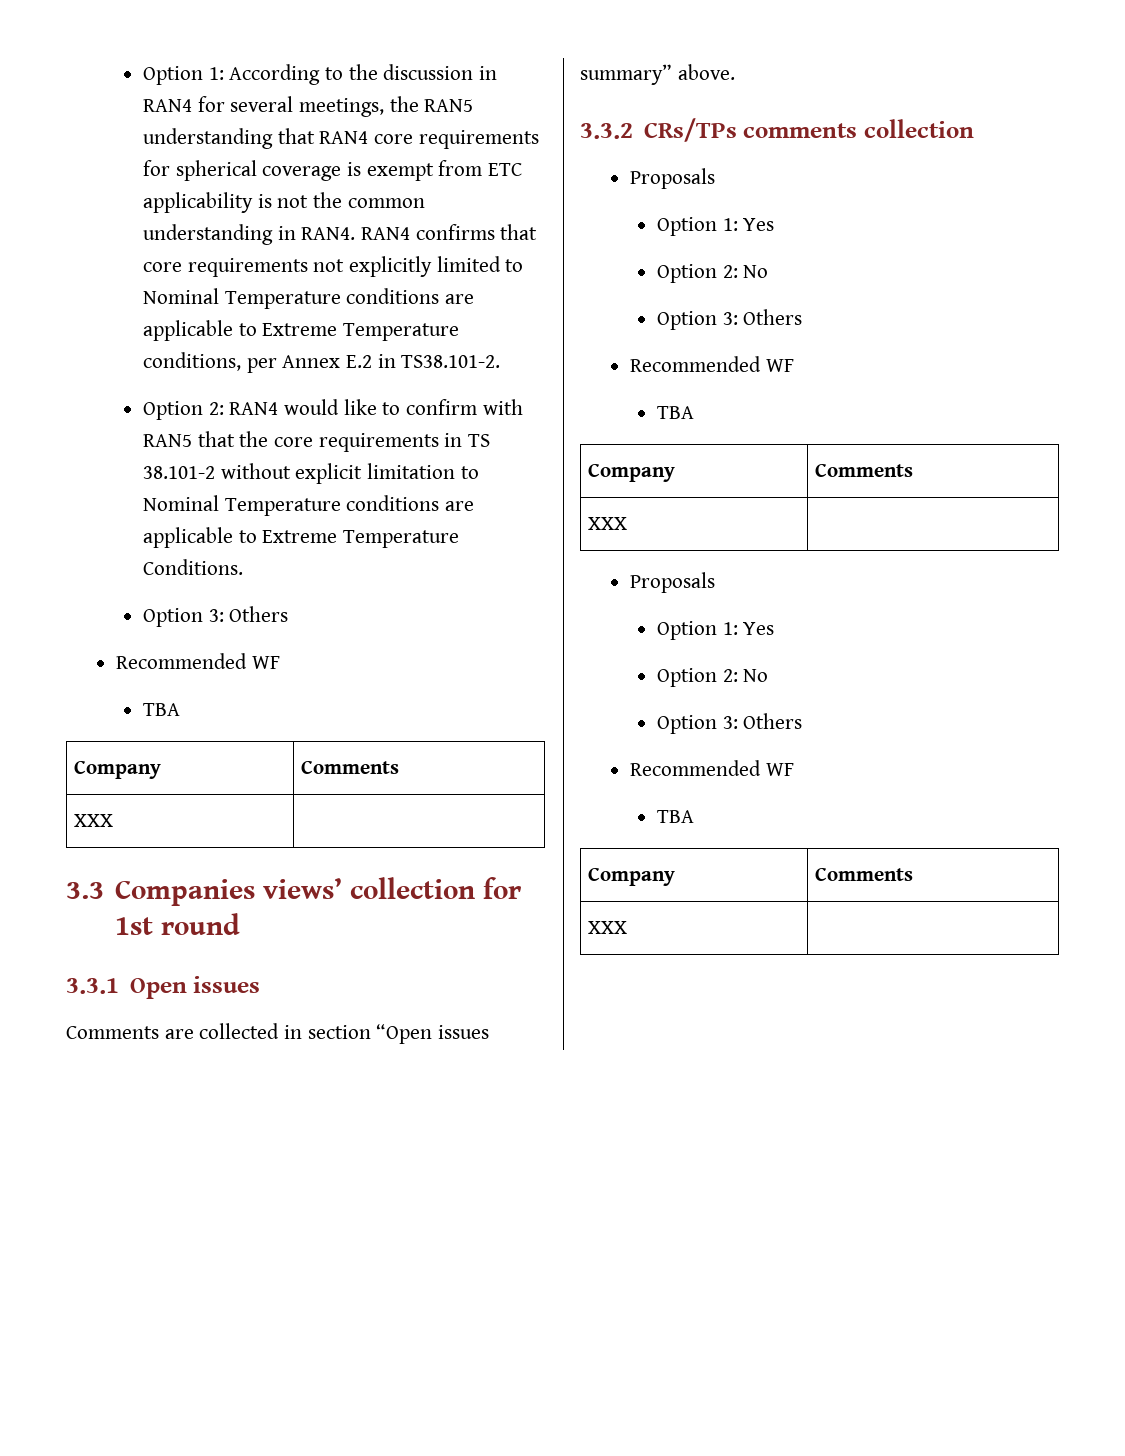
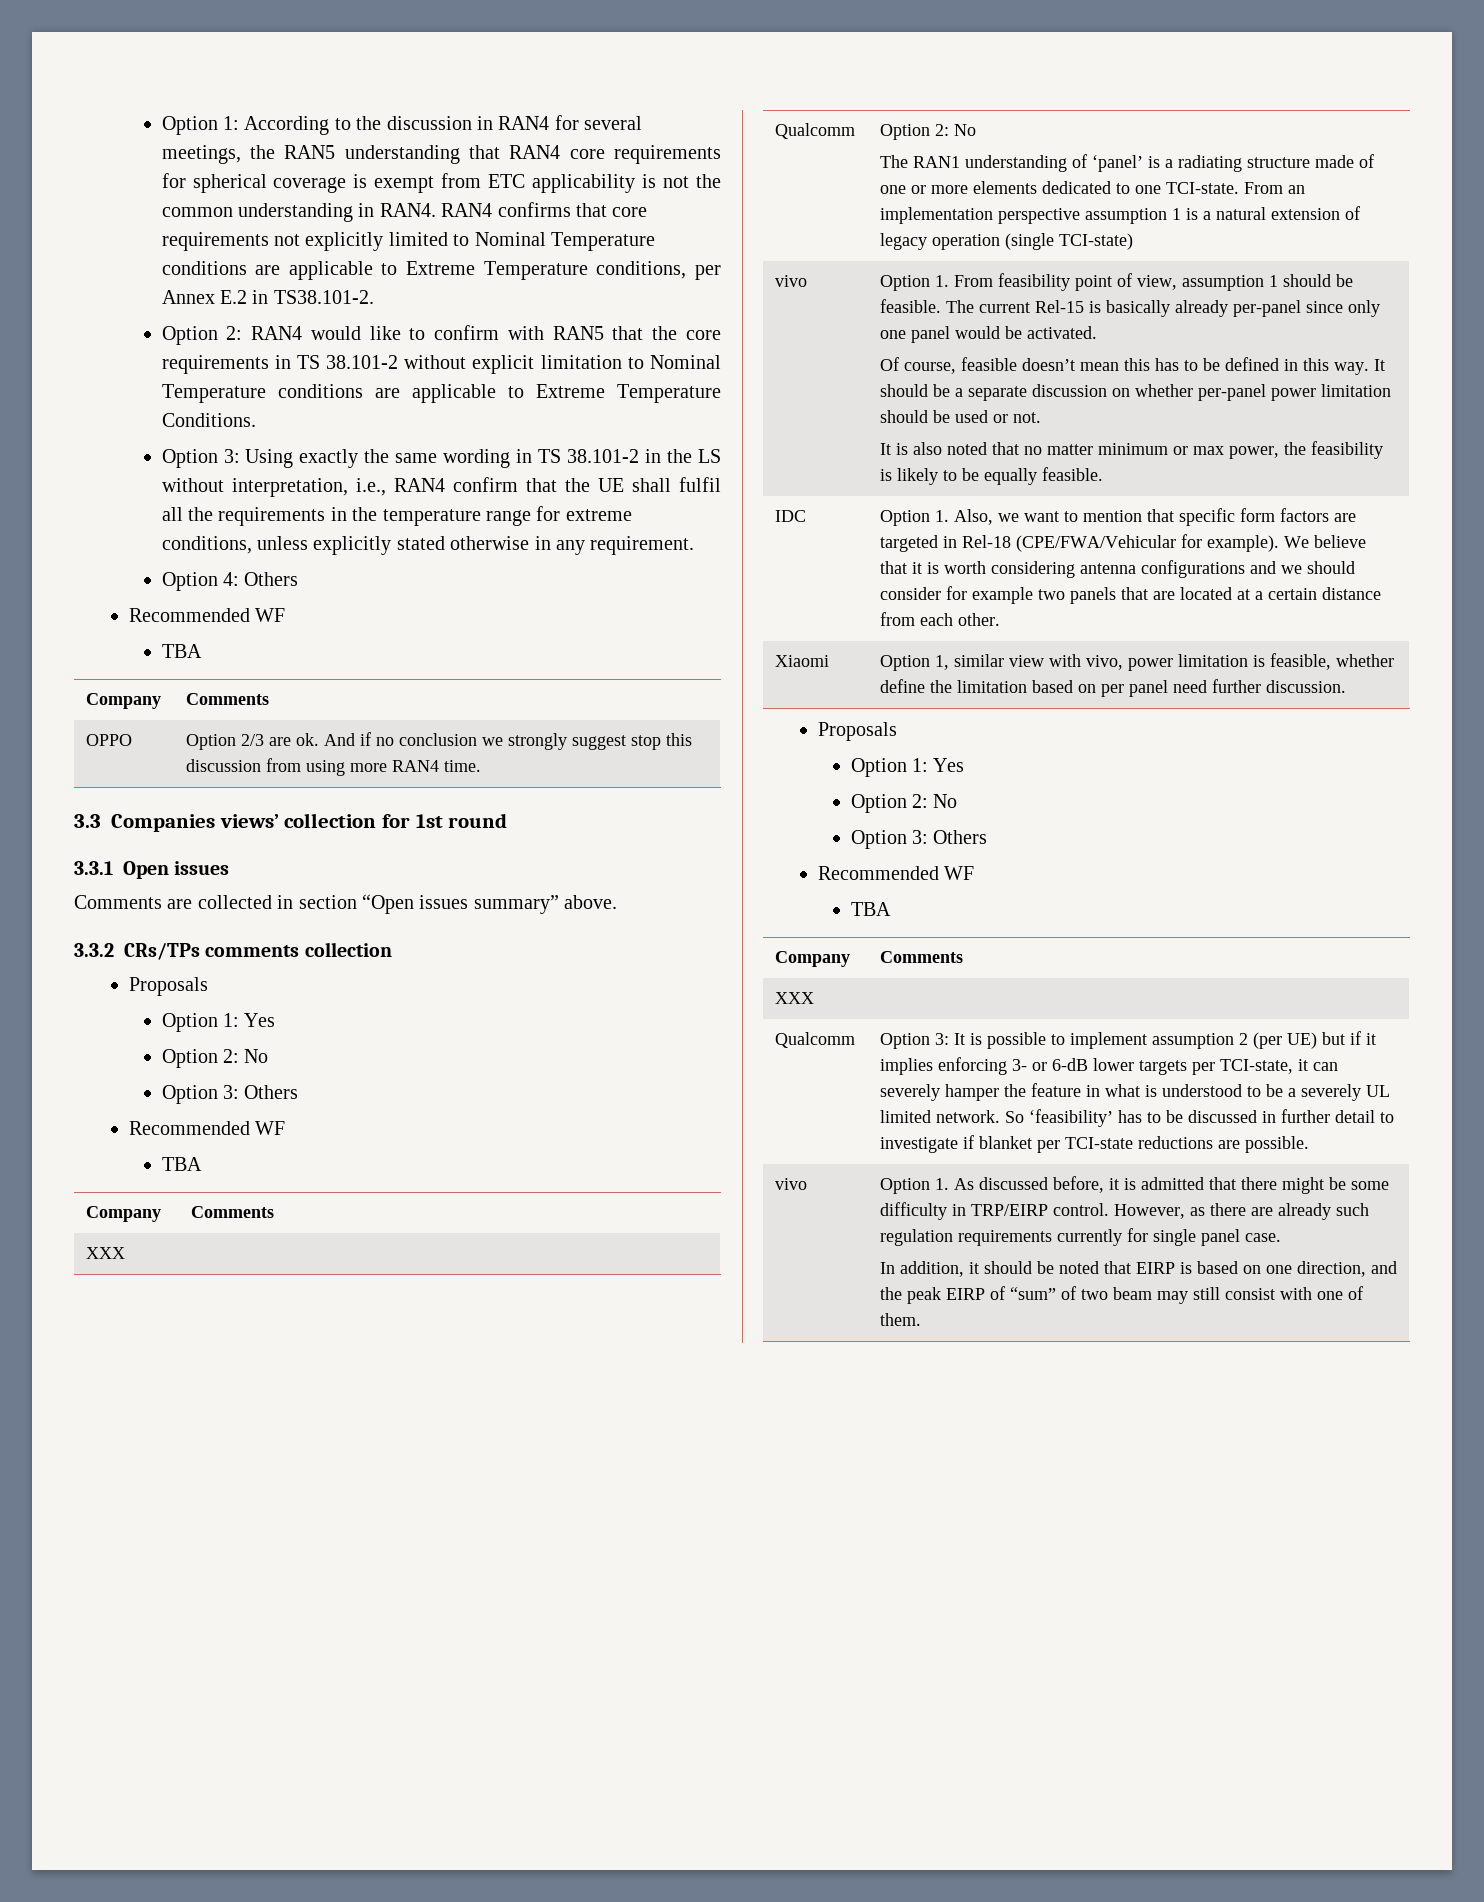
[229,606,289,622] [116,653,280,669] [143,703,181,716] [74,761,162,779] [301,761,400,774] [74,814,114,827] Others // Recommended WF // TBA // Company | Comments // XXX | -> [245,449,722,468] [161,477,721,497] [161,506,632,526] [161,536,695,555] [161,572,299,591] [128,608,286,622] [161,644,202,658] [86,693,162,709] [186,693,270,705] [86,734,133,746] [186,732,693,750] [186,758,482,776] Using exactly the same wording in TS 38.101-2 in the LS without interpretation, i.e., RAN4 confirm that the UE shall fulfil all the requirements in the temperature range for extreme conditions, unless explicitly stated otherwise in any requirement. // Option 4: Others // Recommended WF // TBA // Company | Comments // OPPO | Option 2/3 are ok. And if no conclusion we strongly suggest stop this discussion from using more RAN4 time.
(628, 523) none -> [775,123,856,139] [880,124,977,140] [880,154,1375,172] [880,181,1306,194] [880,206,1361,224] [880,233,1134,250] [775,275,808,287] [880,273,1354,291] [880,299,1381,317] [880,326,1098,343] [880,357,1386,375] [880,384,1392,401] [880,410,1042,423] [880,441,1384,459] [880,467,1104,485] [775,510,807,522] [880,508,1357,526] [880,534,1367,552] [880,560,1356,578] [880,586,1382,604] [880,612,1001,626] [775,655,830,667] [880,653,1395,671] [880,679,1347,697] // Qualcomm | Option 2: No // The RAN1 understanding of ‘panel’ is a radiating structure made of one or more elements dedicated to one TCI-state. From an implementation perspective assumption 1 is a natural extension of legacy operation (single TCI-state) // vivo | Option 1. From feasibility point of view, assumption 1 should be feasible. The current Rel-15 is basically already per-panel since only one panel would be activated. // Of course, feasible doesn’t mean this has to be defined in this way. It should be a separate discussion on whether per-panel power limitation should be used or not. // It is also noted that no matter minimum or max power, the feasibility is likely to be equally feasible. // IDC | Option 1. Also, we want to mention that specific form factors are targeted in Rel-18 (CPE/FWA/Vehicular for example). We believe that it is worth considering antenna configurations and we should consider for example two panels that are located at a certain distance from each other. // Xiaomi | Option 1, similar view with vivo, power limitation is feasible, whether define the limitation based on per panel need further discussion.
(628, 927) none -> [775,1032,856,1048] [880,1031,1377,1049] [880,1057,1339,1075] [880,1083,1391,1101] [880,1109,1395,1127] [880,1135,1310,1153] [775,1178,808,1190] [880,1176,1390,1194] [880,1202,1370,1220] [880,1228,1282,1246] [880,1261,1398,1277] [880,1286,1364,1304] [880,1313,922,1326] // Qualcomm | Option 3: It is possible to implement assumption 2 (per UE) but if it implies enforcing 3- or 6-dB lower targets per TCI-state, it can severely hamper the feature in what is understood to be a severely UL limited network. So ‘feasibility’ has to be discussed in further detail to investigate if blanket per TCI-state reductions are possible. // vivo | Option 1. As discussed before, it is admitted that there might be some difficulty in TRP/EIRP control. However, as there are already such regulation requirements currently for single panel case. // In addition, it should be noted that EIRP is based on one direction, and the peak EIRP of “sum” of two beam may still consist with one of them.

